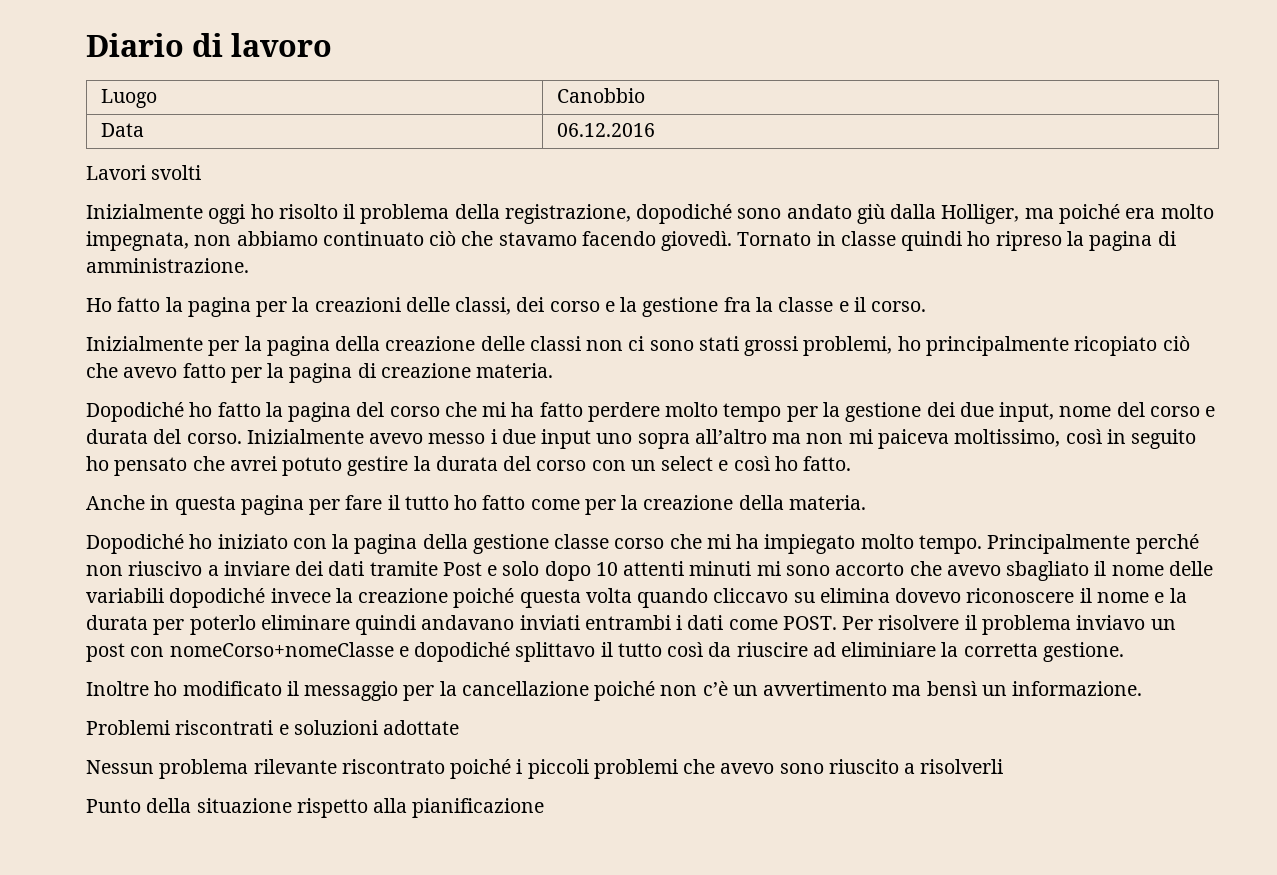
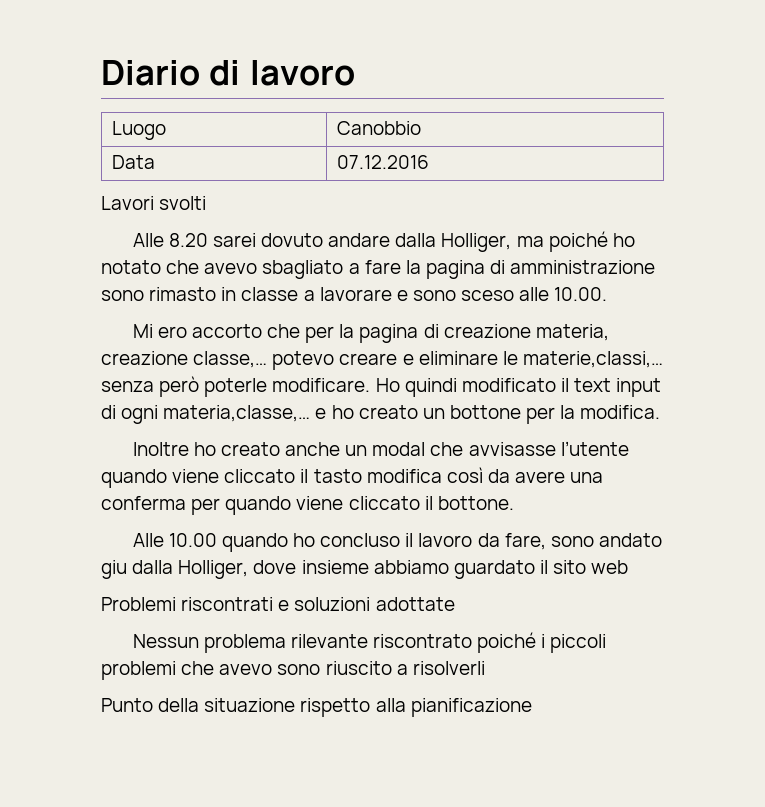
[557,123,656,137] 06.12.2016 -> [337,155,430,169] 07.12.2016
[86,204,1214,224] [86,231,1176,251] [86,258,249,273] [86,297,927,317] [86,336,1190,356] [86,363,226,378] Inizialmente oggi ho risolto il problema della registrazione, dopodiché sono andato giù dalla Holliger, ma poiché era molto impegnata, non abbiamo continuato ciò che stavamo facendo giovedì. Tornato in classe quindi ho ripreso la pagina di amministrazione. // Ho fatto la pagina per la creazioni delle classi, dei corso e la gestione fra la classe e il corso. // Inizialmente per la pagina della creazione delle classi non ci sono stati grossi problemi, ho principalmente ricopiato ciò che avevo fatto -> [132,231,635,252] [101,260,656,279] [101,287,608,301] [132,324,301,338] Alle 8.20 sarei dovuto andare dalla Holliger, ma poiché ho notato che avevo sbagliato a fare la pagina di amministrazione sono rimasto in classe a lavorare e sono sceso alle 10.00. // Mi ero accorto che
[476,363,554,378] [86,402,1216,422] [86,429,1197,449] [86,456,852,476] [86,495,866,515] [86,534,1199,554] [86,561,1213,581] [86,588,1187,608] [86,615,1176,635] [86,642,1124,662] [86,681,1143,701] materia. // Dopodiché ho fatto la pagina del corso che mi ha fatto perdere molto tempo per la gestione dei due input, nome del corso e durata del corso. Inizialmente avevo messo i due input uno sopra all’altro ma non mi paiceva moltissimo, così in seguito ho pensato che avrei potuto gestire la durata del corso con un select e così ho fatto. // Anche in questa pagina per fare il tutto ho fatto come per la creazione della materia. // Dopodiché ho iniziato con la pagina della gestione classe corso che mi ha impiegato molto tempo. Principalmente perché non riuscivo a inviare dei dati tramite Post e solo dopo 10 attenti minuti mi sono accorto che avevo sbagliato il nome delle variabili dopodiché invece la creazione poiché questa volta quando cliccavo su elimina dovevo riconoscere il nome e la durata per poterlo eliminare quindi andavano inviati entrambi i dati come POST. Per risolvere il problema inviavo un post con nomeCorso+nomeClasse e dopodiché splittavo il tutto così da riuscire ad eliminiare la corretta gestione. // Inoltre ho modificato il messaggio per la cancellazione poiché non c’è un avvertimento ma bensì un informazione. -> [535,324,609,341] [101,351,663,370] [101,376,662,397] [101,405,661,424] [132,441,629,456] [101,467,604,488] [101,496,514,515] [132,533,662,552] [101,560,629,579] materia, creazione classe,… potevo creare e eliminare le materie,classi,… senza però poterle modificare. Ho quindi modificato il text input di ogni materia,classe,… e ho creato un bottone per la modifica. // Inoltre ho creato anche un modal che avvisasse l’utente quando viene cliccato il tasto modifica così da avere una conferma per quando viene cliccato il bottone. // Alle 10.00 quando ho concluso il lavoro da fare, sono andato giu dalla Holliger, dove insieme abbiamo guardato il sito web

